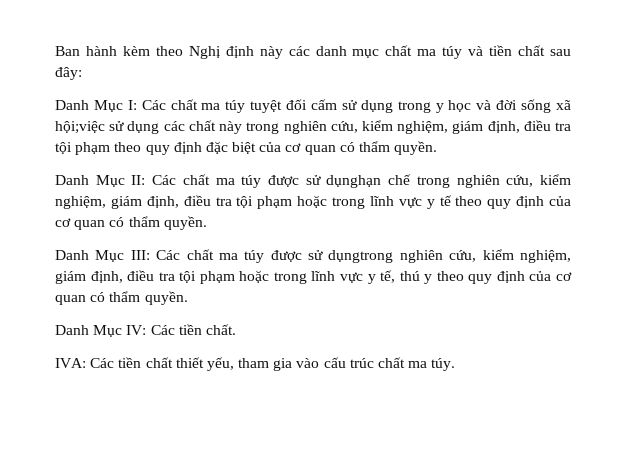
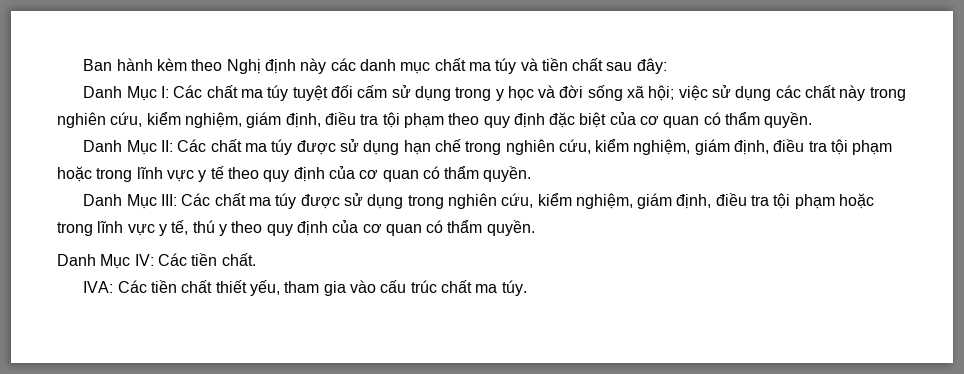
[55,121,105,134] hội;việc -> [648,85,708,101] hội; việc
[326,175,382,188] dụnghạn -> [363,140,431,155] dụng hạn
[328,250,394,263] dụngtrong -> [367,194,444,209] dụng trong

